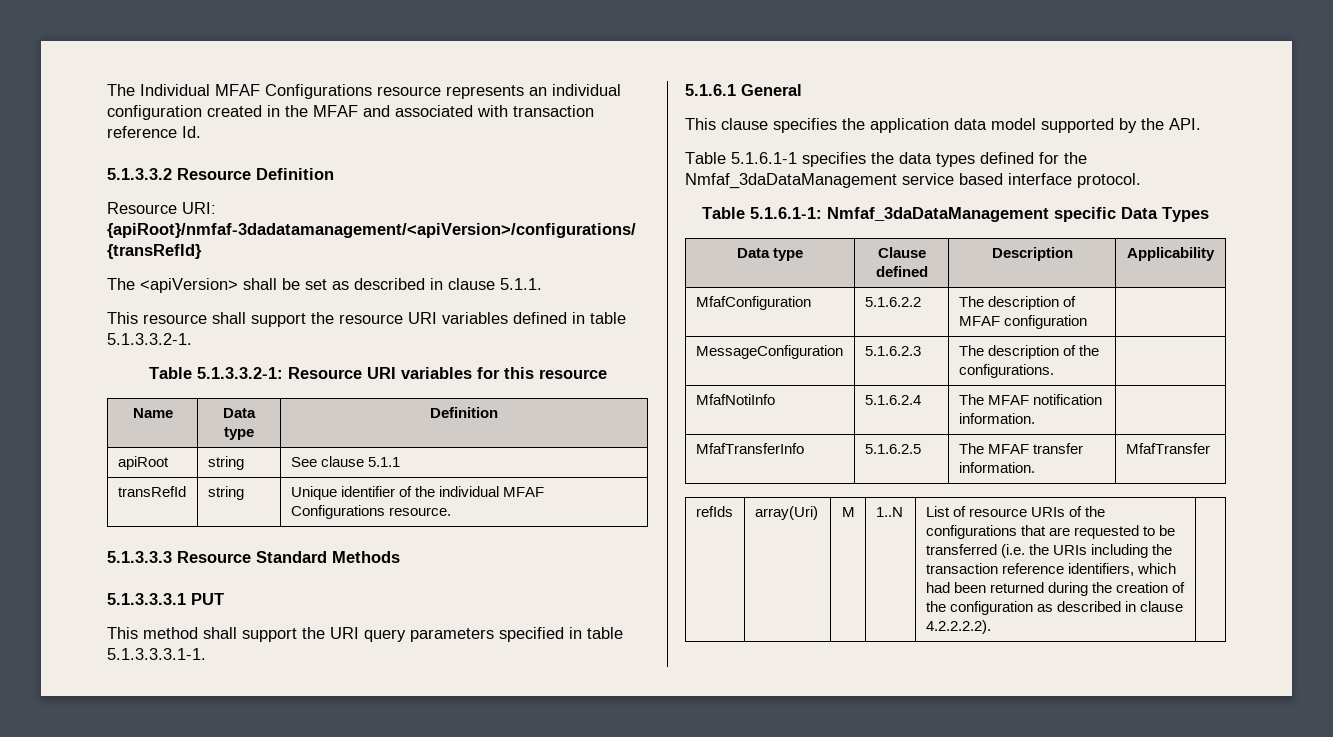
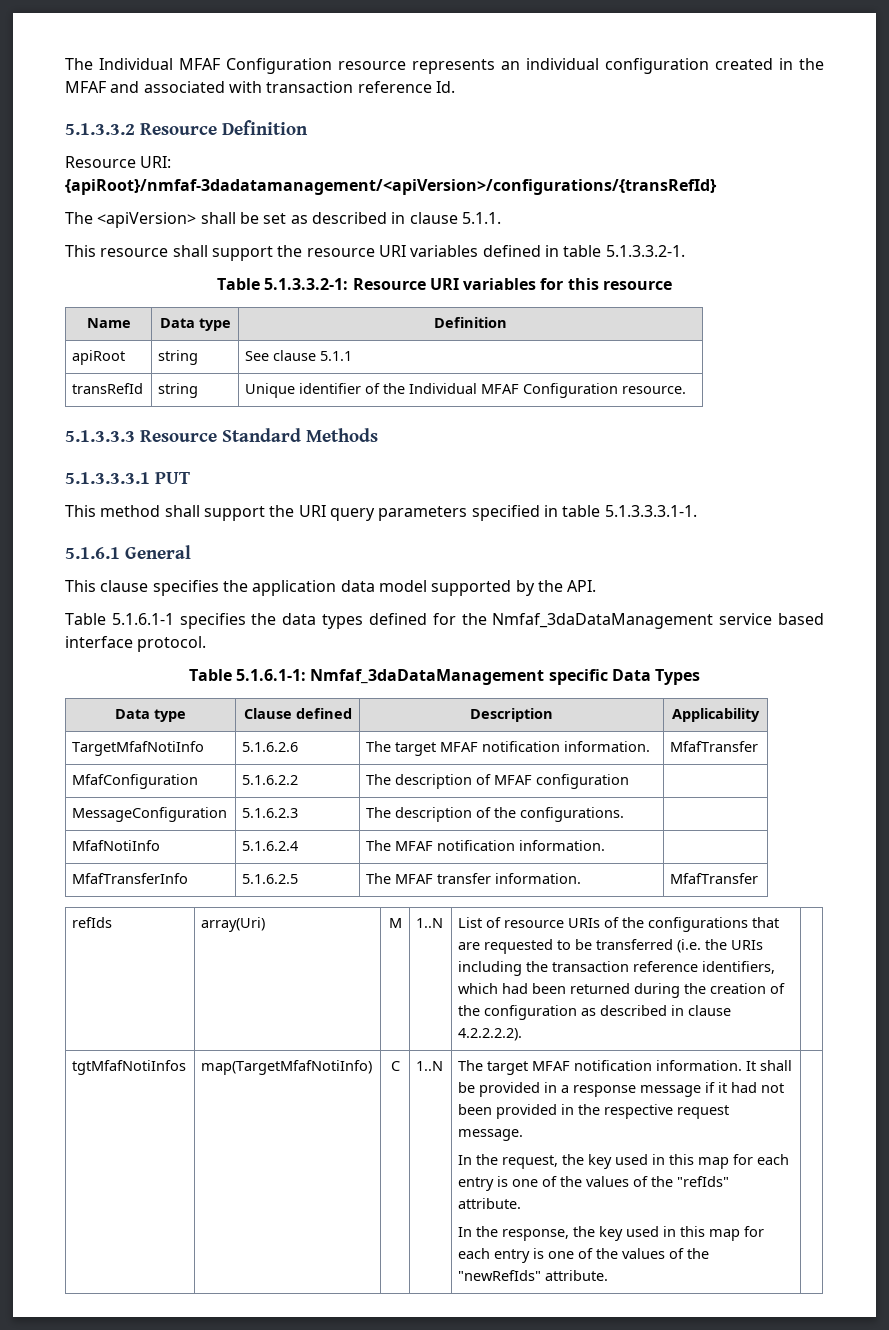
[265,84,372,99] Configurations -> [226,58,332,74] Configuration
[439,486,545,497] [290,505,385,519] individual MFAF Configurations -> [409,383,619,398] Individual MFAF Configuration
(1215, 254) none -> [72,741,205,756] [242,742,299,752] [366,741,651,756] [670,741,759,752] // TargetMfafNotiInfo | 5.1.6.2.6 | The target MFAF notification information. | MfafTransfer
(991, 627) none -> [72,1060,187,1075] [201,1060,373,1075] [390,1061,400,1071] [416,1061,444,1071] [458,1060,793,1075] [458,1082,785,1097] [458,1104,730,1119] [458,1129,524,1141] [458,1154,790,1169] [458,1176,730,1191] [458,1198,522,1209] [458,1226,765,1241] [458,1248,710,1263] [458,1270,609,1281] // tgtMfafNotiInfos | map(TargetMfafNotiInfo) | C | 1..N | The target MFAF notification information. It shall be provided in a response message if it had not been provided in the respective request message. // In the request, the key used in this map for each entry is one of the values of the "refIds" attribute. // In the response, the key used in this map for each entry is one of the values of the "newRefIds" attribute. |

